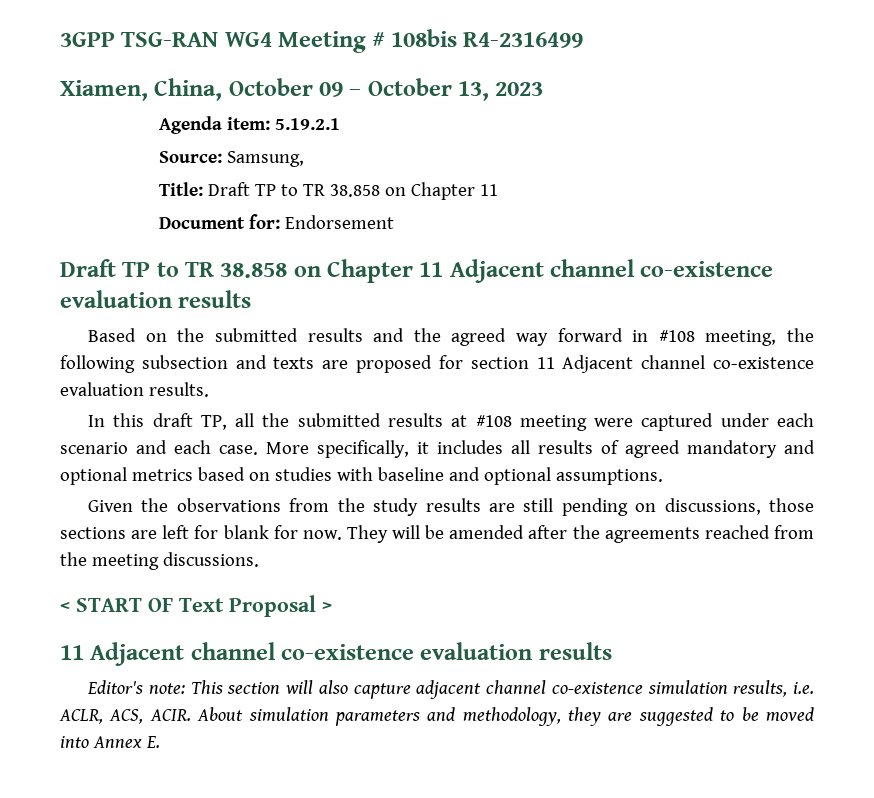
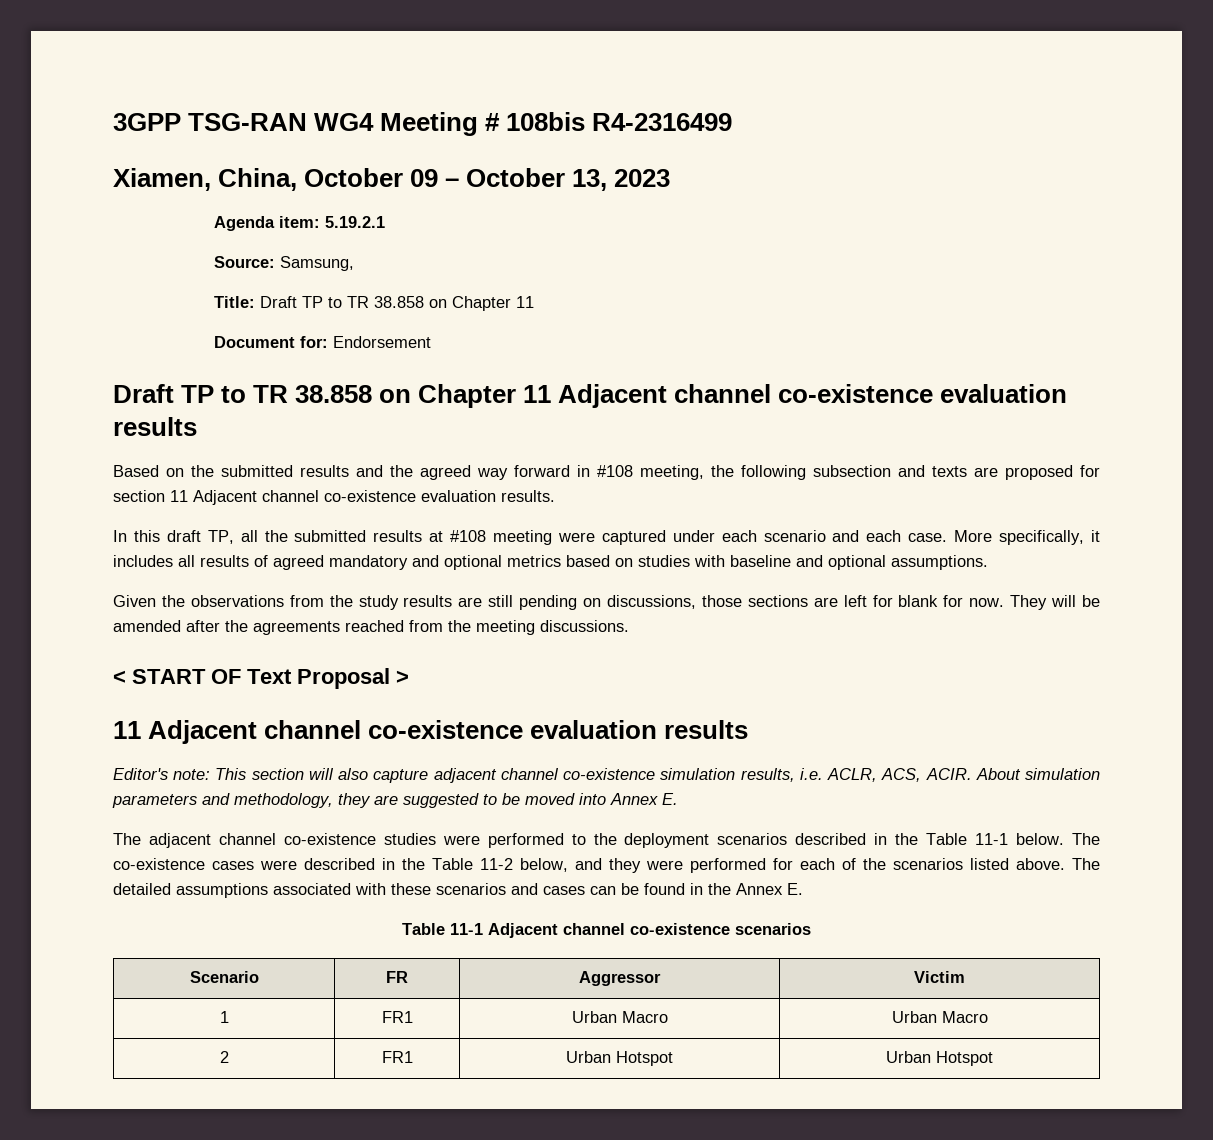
(160, 742) none -> [113,833,1101,848] [113,858,1100,873] [113,883,803,898] [402,923,811,938] [189,971,259,983] [386,971,408,983] [579,971,661,986] [914,971,965,983] [219,1011,229,1023] [381,1011,413,1023] [571,1011,668,1023] [891,1011,988,1023] [219,1051,229,1063] [381,1051,413,1063] [566,1051,673,1066] [886,1051,993,1066] // The adjacent channel co-existence studies were performed to the deployment scenarios described in the Table 11-1 below. The co-existence cases were described in the Table 11-2 below, and they were performed for each of the scenarios listed above. The detailed assumptions associated with these scenarios and cases can be found in the Annex E. // Table 11-1 Adjacent channel co-existence scenarios // Scenario | FR | Aggressor | Victim // 1 | FR1 | Urban Macro | Urban Macro // 2 | FR1 | Urban Hotspot | Urban Hotspot

